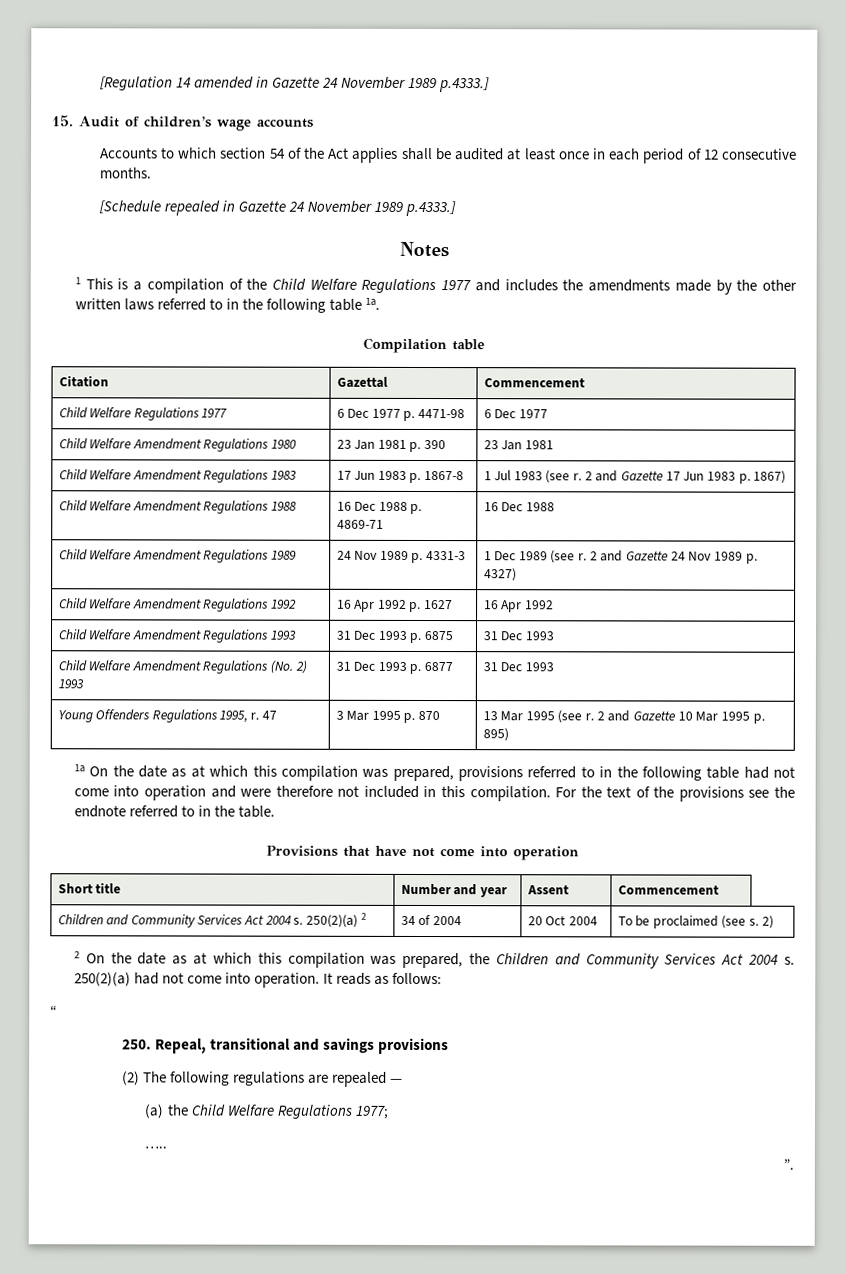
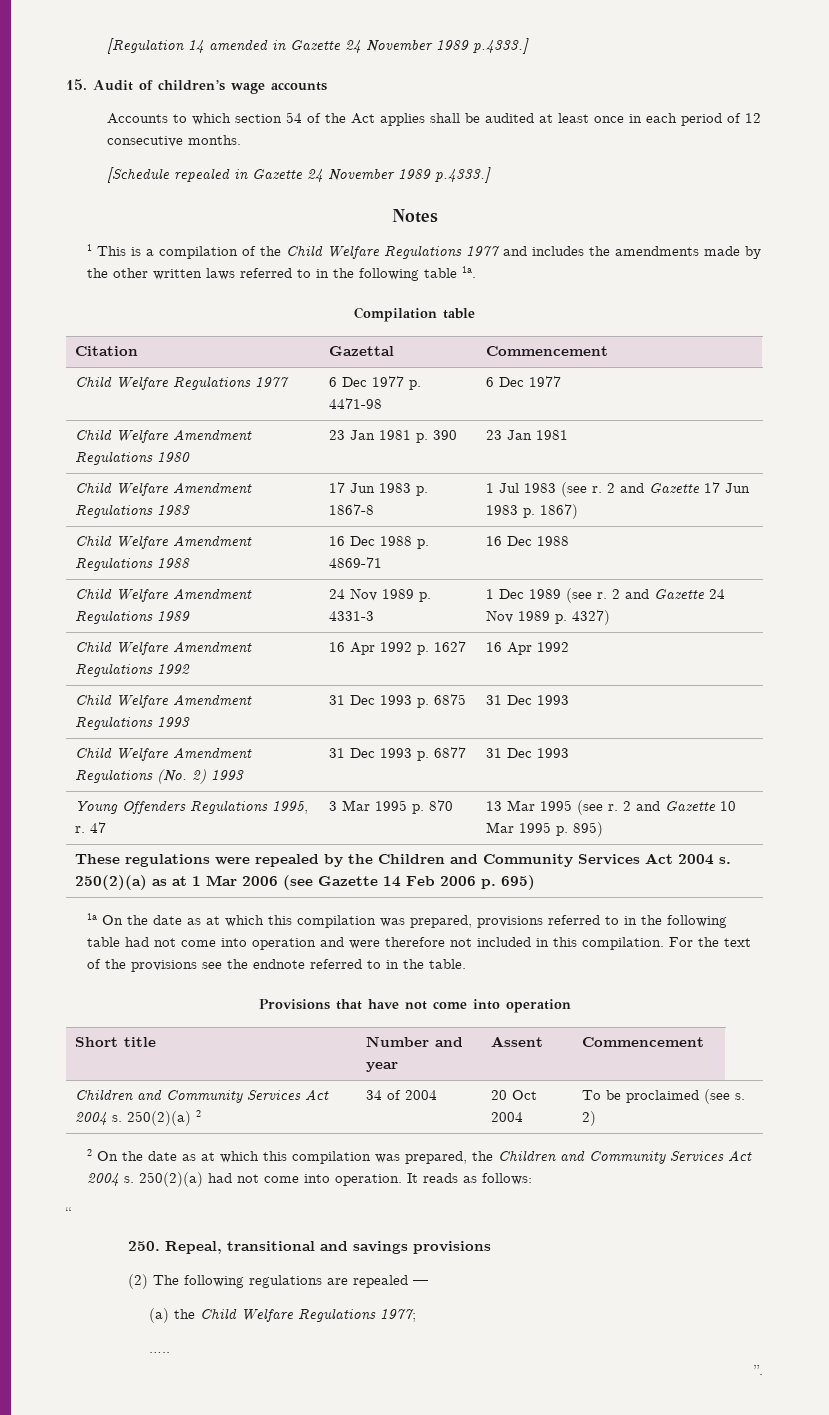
(509, 735) none -> [75,853,732,867] [75,875,536,890] // These regulations were repealed by the Children and Community Services Act 2004 s. 250(2)(a) as at 1 Mar 2006 (see Gazette 14 Feb 2006 p. 695)

